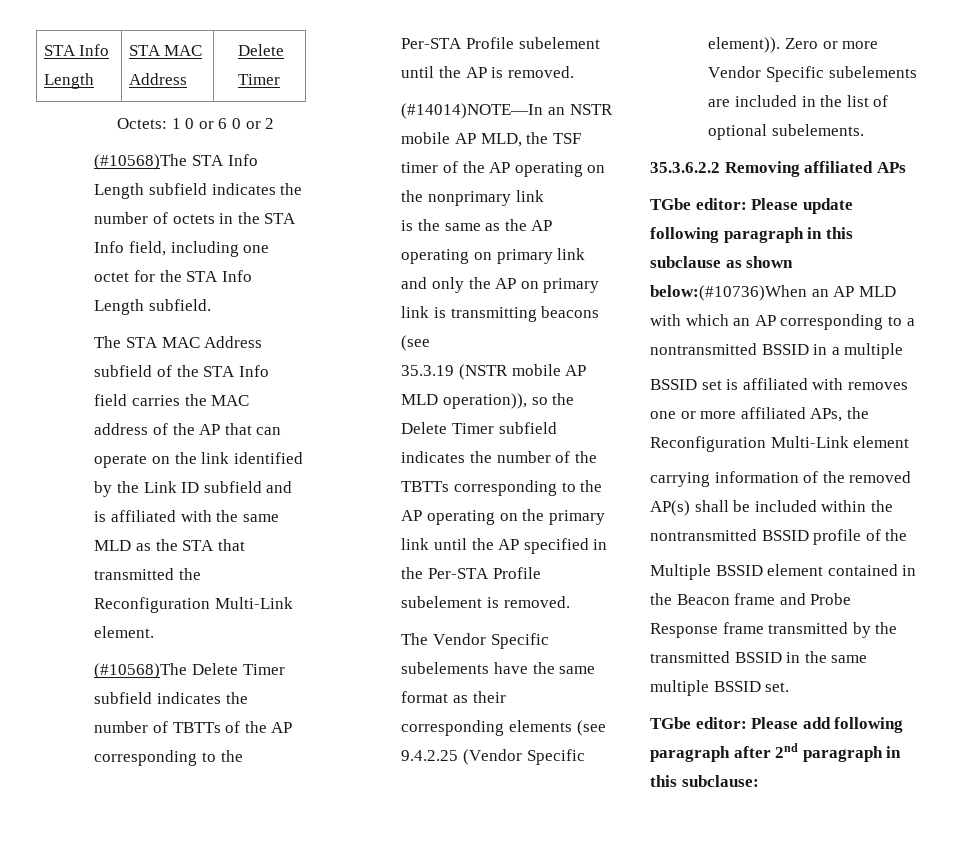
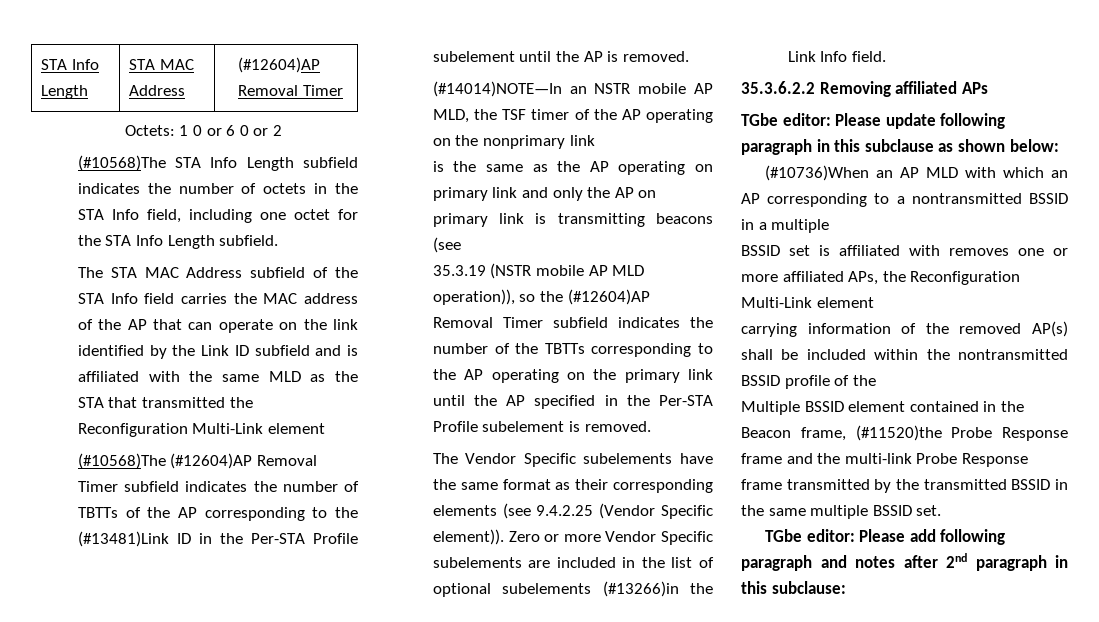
[238,44,285,56] Delete -> [238,57,321,73] [238,85,299,96] (#12604)AP Removal
[94,626,155,638] [94,663,238,679] element. // (#10568)The Delete -> [268,423,326,434] [77,453,318,469] element // (#10568)The (#12604)AP Removal
(243, 756) none -> [77,531,243,547] (#13481)Link ID in the
[401,422,448,434] Delete -> [567,289,650,305] [432,317,493,328] (#12604)AP Removal
[771,124,864,136] subelements. -> [502,581,713,597] [787,51,887,62] subelements (#13266)in the Link Info field.
[650,285,807,301] below:(#10736)When -> [1009,139,1059,152] [764,165,869,181] below: // (#10736)When
[734,593,806,605] frame and -> [800,425,1068,441] [741,453,912,464] frame, (#11520)the Probe Response frame and the multi-link
(730, 754) none -> [820,555,895,568] and notes

